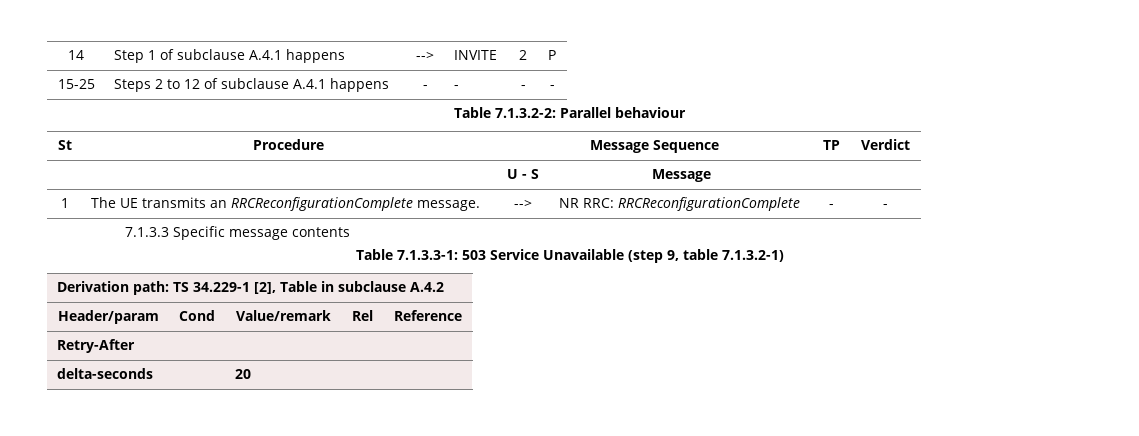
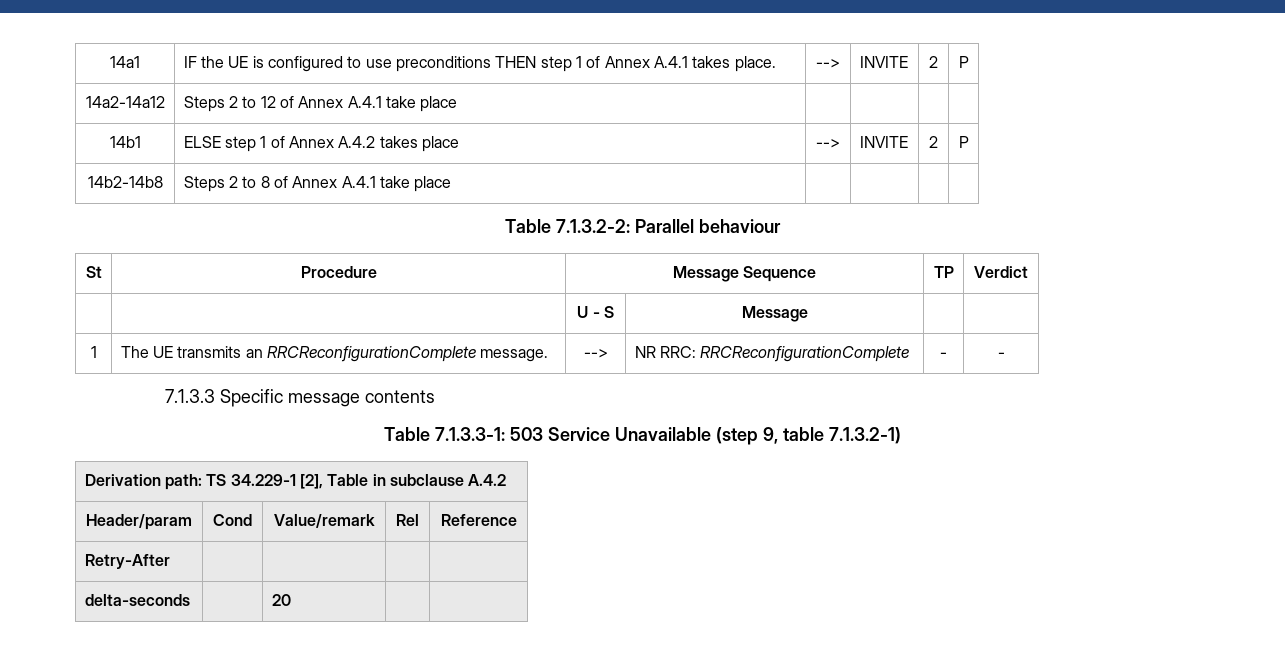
[68,50,84,60] [113,49,345,63] [416,52,434,60] [453,50,497,60] [519,50,527,60] [548,50,556,60] [57,79,95,89] 14 | Step 1 of subclause A.4.1 happens | --> | INVITE | 2 | P // 15-25 -> [110,56,140,68] [183,56,776,72] [816,59,840,68] [859,56,908,68] [929,56,938,68] [958,56,969,68] [85,96,165,108] 14a1 | IF the UE is configured to use preconditions THEN step 1 of Annex A.4.1 takes place. | --> | INVITE | 2 | P // 14a2-14a12
[220,78,389,92] [422,85,428,89] [453,85,459,89] [520,85,526,89] [549,85,555,89] subclause A.4.1 happens | - | - | - | - -> [298,96,458,112] [109,136,141,148] [183,136,459,152] [816,139,840,148] [859,136,908,148] [929,136,938,148] [958,136,969,148] [87,176,163,188] [183,176,452,192] Annex A.4.1 take place | | | | // 14b1 | ELSE step 1 of Annex A.4.2 takes place | --> | INVITE | 2 | P // 14b2-14b8 | Steps 2 to 8 of Annex A.4.1 take place | | | |

